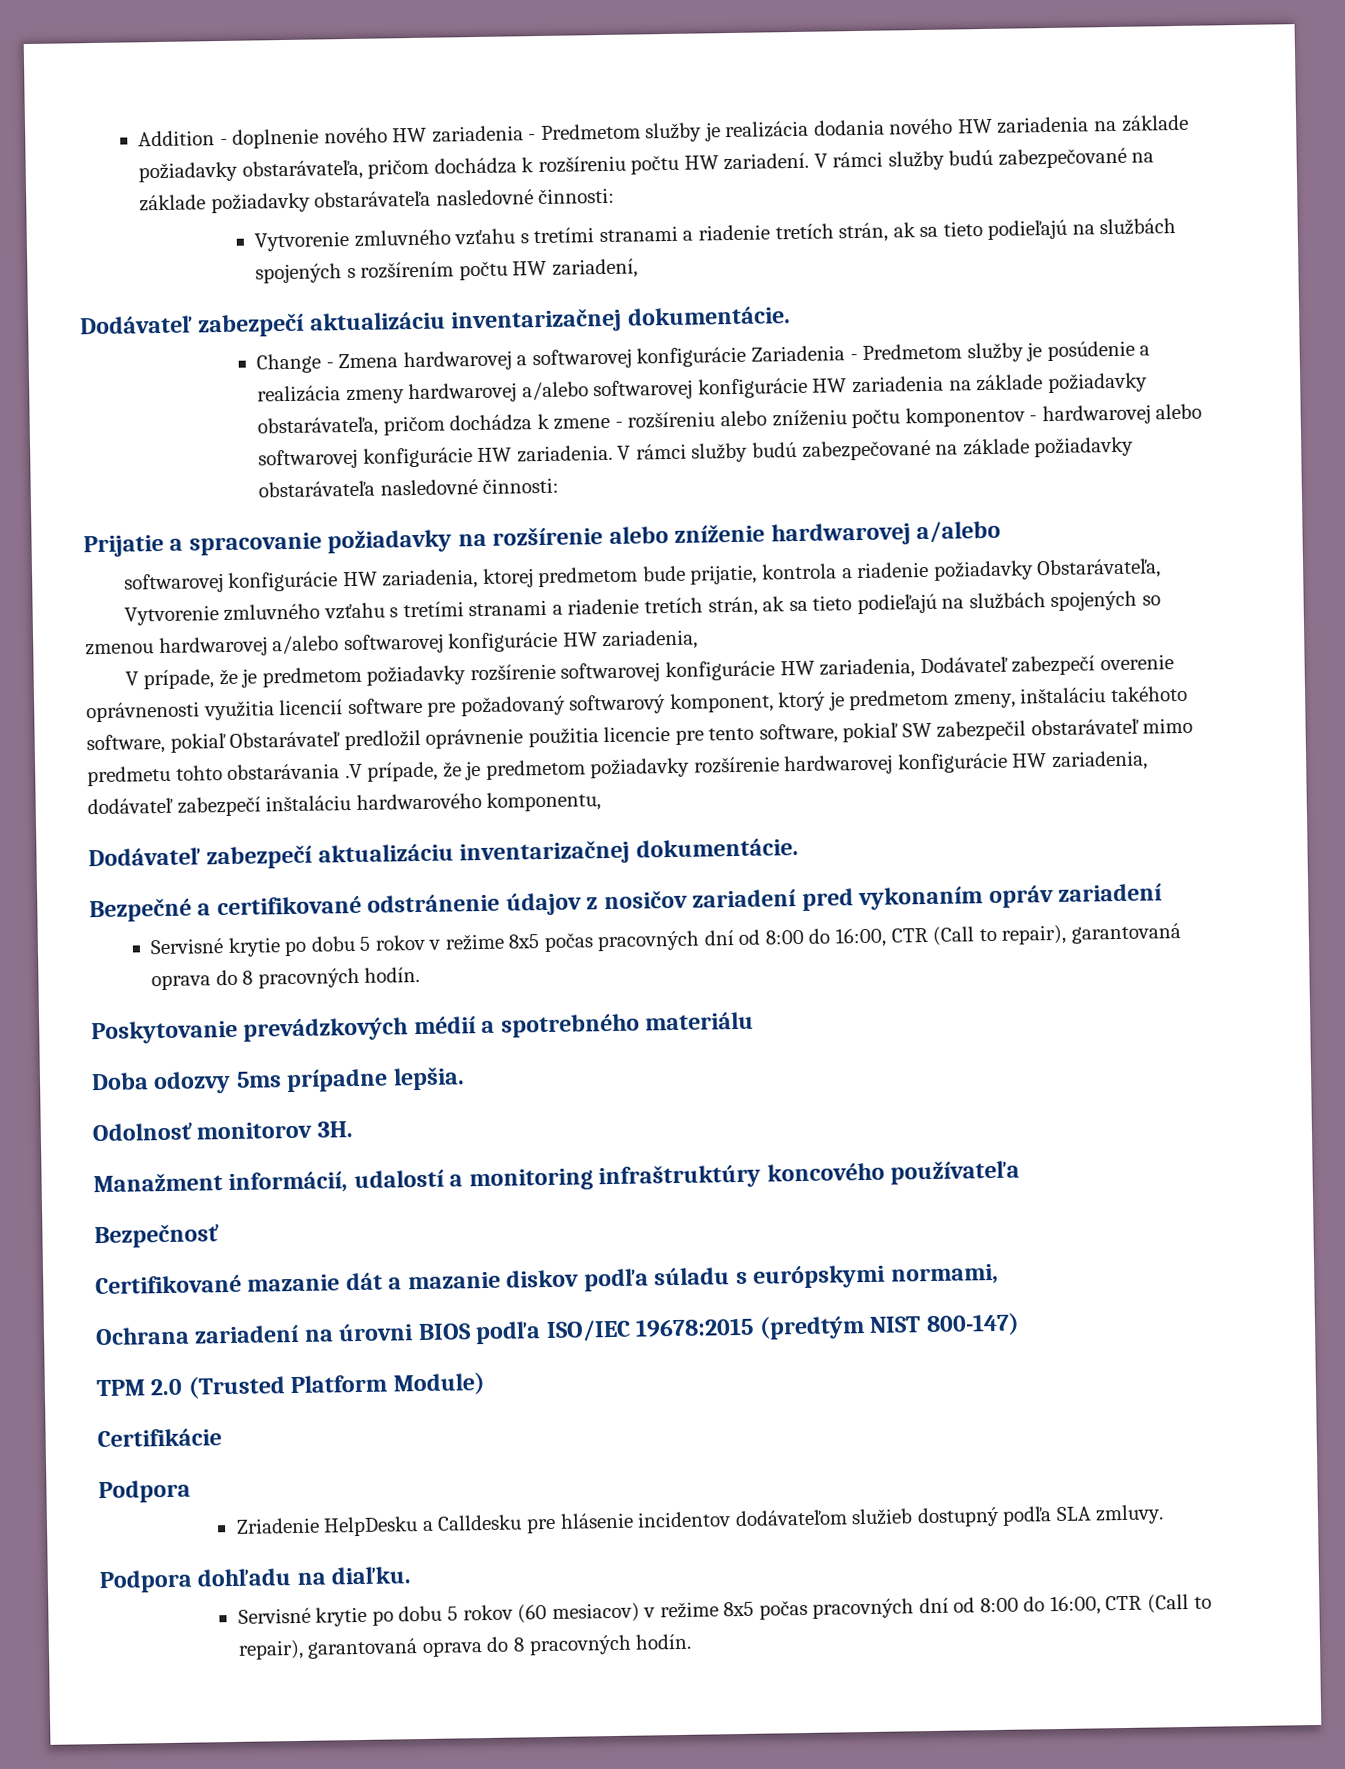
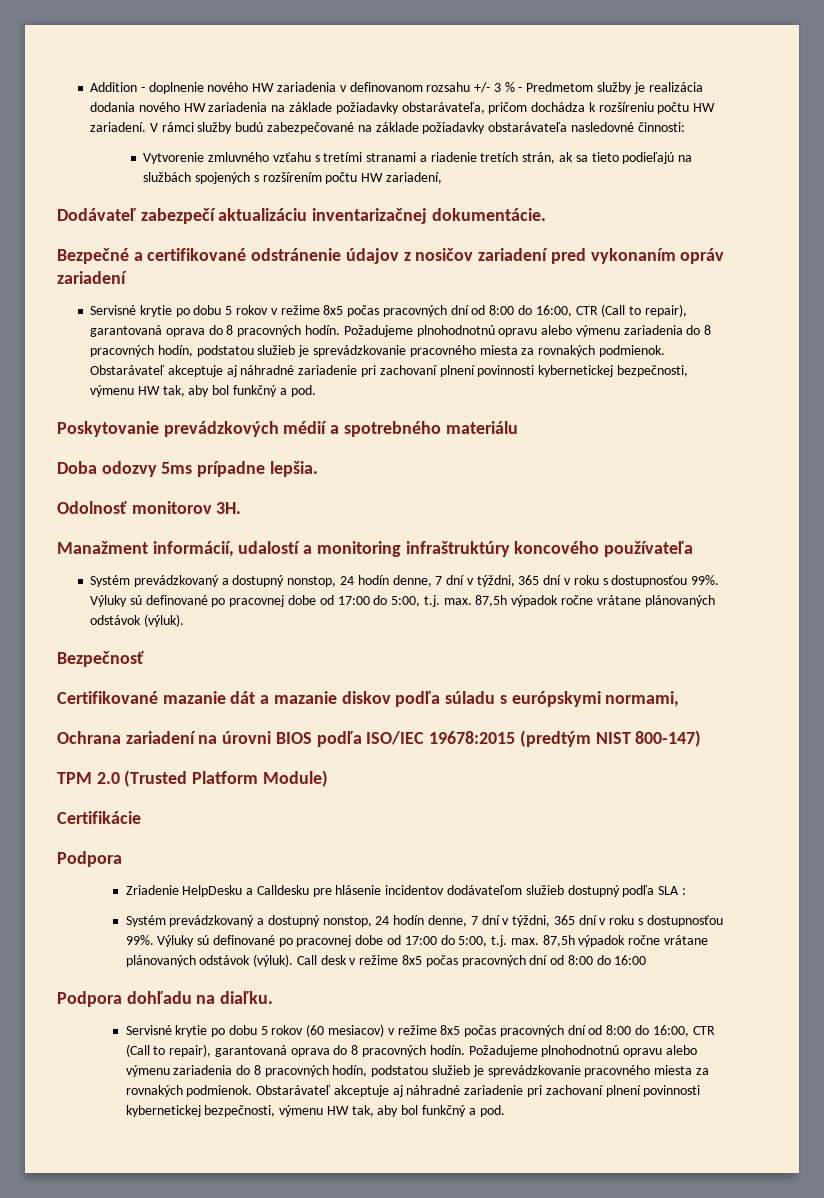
(524, 134) none -> [339,82,515,93] v definovanom rozsahu +/- 3 %
[256,340,1151,374] [257,372,1148,405] [257,403,1203,438] [258,436,1135,470] [258,477,560,498] [83,520,1002,558] [123,558,1162,594] [123,590,1161,626] [85,629,699,658] [124,654,1174,690] [86,685,1188,723] [86,717,1194,755] [87,750,1148,787] [87,791,602,817] [88,838,799,870] // Change - Zmena hardwarovej a softwarovej konfigurácie Zariadenia - Predmetom služby je posúdenie a realizácia zmeny hardwarovej a/alebo softwarovej konfigurácie HW zariadenia na základe požiadavky obstarávateľa, pričom dochádza k zmene - rozšíreniu alebo zníženiu počtu komponentov - hardwarovej alebo softwarovej konfigurácie HW zariadenia. V rámci služby budú zabezpečované na základe požiadavky obstarávateľa nasledovné činnosti: // Prijatie a spracovanie požiadavky na rozšírenie alebo zníženie hardwarovej a/alebo // softwarovej konfigurácie HW zariadenia, ktorej predmetom bude prijatie, kontrola a riadenie požiadavky Obstarávateľa, // Vytvorenie zmluvného vzťahu s tretími stranami a riadenie tretích strán, ak sa tieto podieľajú na službách spojených so zmenou hardwarovej a/alebo softwarovej konfigurácie HW zariadenia, // V prípade, že je predmetom požiadavky rozšírenie softwarovej konfigurácie HW zariadenia, Dodávateľ zabezpečí overenie oprávnenosti využitia licencií software pre požadovaný softwarový komponent, ktorý je predmetom zmeny, inštaláciu takéhoto software, pokiaľ Obstarávateľ predložil oprávnenie použitia licencie pre tento software, pokiaľ SW zabezpečil obstarávateľ mimo predmetu tohto obstarávania .V prípade, že je predmetom požiadavky rozšírenie hardwarovej konfigurácie HW zariadenia, dodávateľ zabezpečí inštaláciu hardwarového komponentu, // Dodávateľ zabezpečí aktualizáciu inventarizačnej dokumentácie. -> (546, 214) none
(421, 974) none -> [343,325,712,337] [90,345,665,357] [90,365,688,377] [90,385,316,397] Požadujeme plnohodnotnú opravu alebo výmenu zariadenia do 8 pracovných hodín, podstatou služieb je sprevádzkovanie pracovného miesta za rovnakých podmienok. Obstarávateľ akceptuje aj náhradné zariadenie pri zachovaní plnení povinnosti kybernetickej bezpečnosti, výmenu HW tak, aby bol funkčný a pod.
(1021, 1172) none -> [90,575,720,587] [90,595,715,607] [90,614,184,627] // Systém prevádzkovaný a dostupný nonstop, 24 hodín denne, 7 dní v týždni, 365 dní v roku s dostupnosťou 99%. Výluky sú definované po pracovnej dobe od 17:00 do 5:00, t.j. max. 87,5h výpadok ročne vrátane plánovaných odstávok (výluk).
[1095,1504,1165,1525] zmluvy. -> [681,888,686,895] [125,915,723,927] [125,935,708,947] [125,954,647,967] : // Systém prevádzkovaný a dostupný nonstop, 24 hodín denne, 7 dní v týždni, 365 dní v roku s dostupnosťou 99%. Výluky sú definované po pracovnej dobe od 17:00 do 5:00, t.j. max. 87,5h výpadok ročne vrátane plánovaných odstávok (výluk). Call desk v režime 8x5 počas pracovných dní od 8:00 do 16:00
(693, 1641) none -> [468,1045,697,1057] [125,1065,709,1077] [125,1085,701,1097] [125,1105,505,1117] Požadujeme plnohodnotnú opravu alebo výmenu zariadenia do 8 pracovných hodín, podstatou služieb je sprevádzkovanie pracovného miesta za rovnakých podmienok. Obstarávateľ akceptuje aj náhradné zariadenie pri zachovaní plnení povinnosti kybernetickej bezpečnosti, výmenu HW tak, aby bol funkčný a pod.

